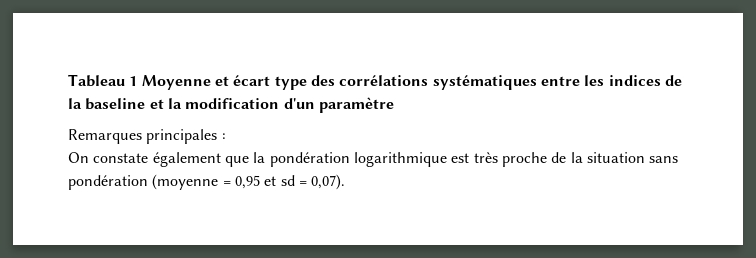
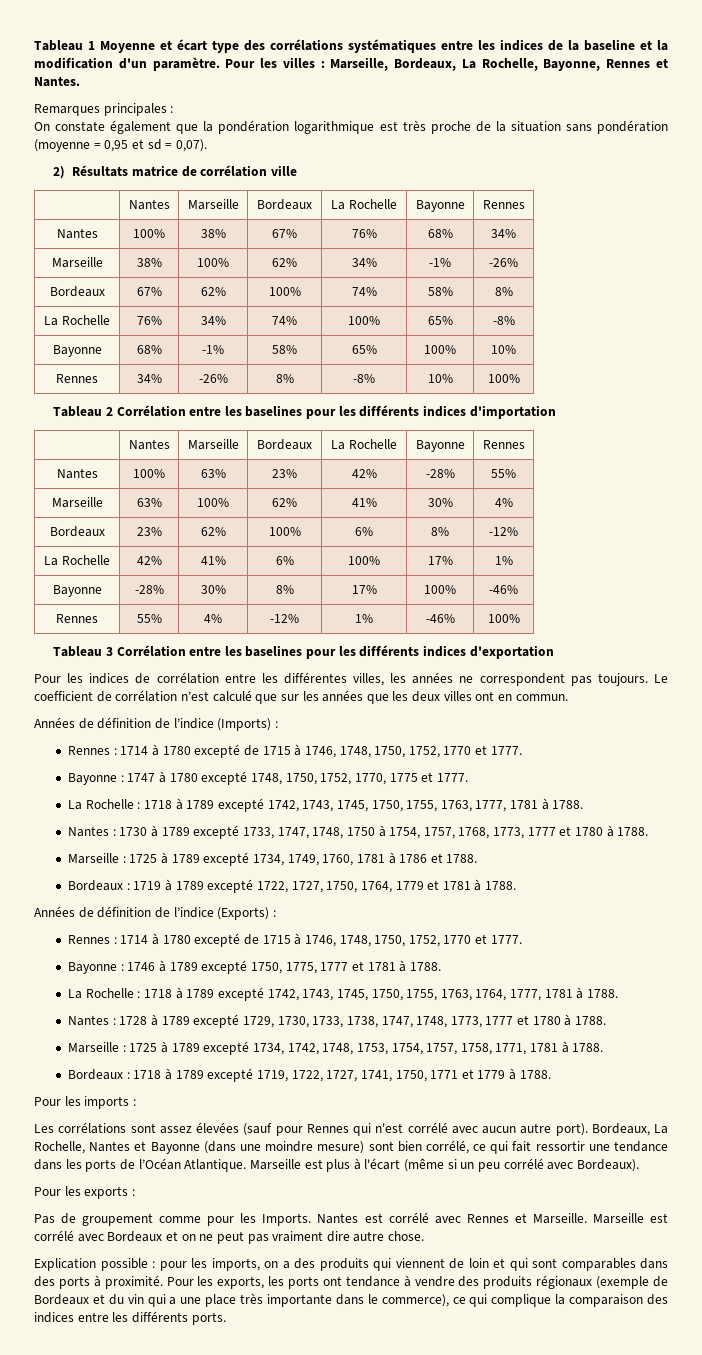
[318,97,394,113] paramètre -> [152,57,668,71] [34,76,80,87] paramètre. Pour les villes : Marseille, Bordeaux, La Rochelle, Bayonne, Rennes et Nantes.
(346, 182) none -> [53,165,298,179] [128,199,170,210] [187,199,239,210] [257,199,312,210] [331,199,397,210] [415,200,465,212] [482,200,525,209] [56,228,98,239] [133,229,165,238] [200,229,226,238] [272,229,297,238] [351,229,377,238] [427,229,453,238] [491,229,516,238] [51,257,103,268] [136,258,162,267] [197,258,229,267] [272,258,297,267] [351,258,377,267] [429,258,451,267] [489,258,518,267] [49,286,105,297] [136,287,162,296] [200,287,226,296] [268,287,301,296] [351,287,377,296] [427,287,453,296] [494,287,513,296] [44,315,110,326] [136,316,162,325] [200,316,226,325] [272,316,297,325] [348,316,380,325] [427,316,453,325] [492,316,515,325] [52,345,102,357] [136,345,162,354] [202,345,224,354] [272,345,297,354] [351,345,377,354] [424,345,456,354] [491,345,516,354] [56,374,98,383] [136,374,162,383] [198,374,228,383] [275,374,294,383] [353,374,375,383] [427,374,453,383] [487,374,520,383] [53,405,556,419] [128,439,170,450] [187,439,239,450] [257,439,312,450] [331,439,397,450] [415,440,465,452] [482,440,525,449] [56,468,98,479] [133,469,165,478] [200,469,226,478] [272,469,297,478] [351,469,377,478] [425,469,455,478] [491,469,516,478] [51,497,103,508] [136,498,162,507] [197,498,229,507] [272,498,297,507] [351,498,377,507] [427,498,453,507] [494,498,513,507] [49,526,105,537] [136,527,162,536] [200,527,226,536] [268,527,301,536] [355,527,373,536] [431,527,449,536] [489,527,518,536] [44,555,110,566] [136,556,162,565] [200,556,226,565] [275,556,294,565] [348,556,380,565] [427,556,453,565] [494,556,513,565] [52,585,102,597] [134,585,164,594] [200,585,226,594] [275,585,294,594] [351,585,377,594] [424,585,456,594] [489,585,518,594] [56,614,98,623] [136,614,162,623] [204,614,222,623] [270,614,299,623] [355,614,373,623] [425,614,455,623] [487,614,520,623] [53,645,554,659] [34,672,668,686] [34,690,568,704] [34,717,278,731] [68,744,522,758] [68,771,468,785] [68,798,584,812] [68,825,649,839] [68,852,478,866] [68,879,517,893] [34,906,276,920] [68,933,522,947] [68,960,441,974] [68,987,619,1001] [68,1014,607,1028] [68,1041,604,1055] [68,1068,551,1082] [34,1096,136,1109] [34,1122,668,1136] [34,1140,668,1154] [34,1158,639,1172] [34,1186,135,1199] [34,1212,668,1226] [34,1230,425,1244] [34,1258,668,1271] [34,1275,668,1289] [34,1293,669,1307] [34,1311,226,1325] // 2) Résultats matrice de corrélation ville // | Nantes | Marseille | Bordeaux | La Rochelle | Bayonne | Rennes // Nantes | 100% | 38% | 67% | 76% | 68% | 34% // Marseille | 38% | 100% | 62% | 34% | -1% | -26% // Bordeaux | 67% | 62% | 100% | 74% | 58% | 8% // La Rochelle | 76% | 34% | 74% | 100% | 65% | -8% // Bayonne | 68% | -1% | 58% | 65% | 100% | 10% // Rennes | 34% | -26% | 8% | -8% | 10% | 100% // Tableau 2 Corrélation entre les baselines pour les différents indices d'importation // | Nantes | Marseille | Bordeaux | La Rochelle | Bayonne | Rennes // Nantes | 100% | 63% | 23% | 42% | -28% | 55% // Marseille | 63% | 100% | 62% | 41% | 30% | 4% // Bordeaux | 23% | 62% | 100% | 6% | 8% | -12% // La Rochelle | 42% | 41% | 6% | 100% | 17% | 1% // Bayonne | -28% | 30% | 8% | 17% | 100% | -46% // Rennes | 55% | 4% | -12% | 1% | -46% | 100% // Tableau 3 Corrélation entre les baselines pour les différents indices d'exportation // Pour les indices de corrélation entre les différentes villes, les années ne correspondent pas toujours. Le coefficient de corrélation n’est calculé que sur les années que les deux villes ont en commun. // Années de définition de l’indice (Imports) : // Rennes : 1714 à 1780 excepté de 1715 à 1746, 1748, 1750, 1752, 1770 et 1777. // Bayonne : 1747 à 1780 excepté 1748, 1750, 1752, 1770, 1775 et 1777. // La Rochelle : 1718 à 1789 excepté 1742, 1743, 1745, 1750, 1755, 1763, 1777, 1781 à 1788. // Nantes : 1730 à 1789 excepté 1733, 1747, 1748, 1750 à 1754, 1757, 1768, 1773, 1777 et 1780 à 1788. // Marseille : 1725 à 1789 excepté 1734, 1749, 1760, 1781 à 1786 et 1788. // Bordeaux : 1719 à 1789 excepté 1722, 1727, 1750, 1764, 1779 et 1781 à 1788. // Années de définition de l’indice (Exports) : // Rennes : 1714 à 1780 excepté de 1715 à 1746, 1748, 1750, 1752, 1770 et 1777. // Bayonne : 1746 à 1789 excepté 1750, 1775, 1777 et 1781 à 1788. // La Rochelle : 1718 à 1789 excepté 1742, 1743, 1745, 1750, 1755, 1763, 1764, 1777, 1781 à 1788. // Nantes : 1728 à 1789 excepté 1729, 1730, 1733, 1738, 1747, 1748, 1773, 1777 et 1780 à 1788. // Marseille : 1725 à 1789 excepté 1734, 1742, 1748, 1753, 1754, 1757, 1758, 1771, 1781 à 1788. // Bordeaux : 1718 à 1789 excepté 1719, 1722, 1727, 1741, 1750, 1771 et 1779 à 1788. // Pour les imports : // Les corrélations sont assez élevées (sauf pour Rennes qui n'est corrélé avec aucun autre port). Bordeaux, La Rochelle, Nantes et Bayonne (dans une moindre mesure) sont bien corrélé, ce qui fait ressortir une tendance dans les ports de l’Océan Atlantique. Marseille est plus à l'écart (même si un peu corrélé avec Bordeaux). // Pour les exports : // Pas de groupement comme pour les Imports. Nantes est corrélé avec Rennes et Marseille. Marseille est corrélé avec Bordeaux et on ne peut pas vraiment dire autre chose. // Explication possible : pour les imports, on a des produits qui viennent de loin et qui sont comparables dans des ports à proximité. Pour les exports, les ports ont tendance à vendre des produits régionaux (exemple de Bordeaux et du vin qui a une place très importante dans le commerce), ce qui complique la comparaison des indices entre les différents ports.

